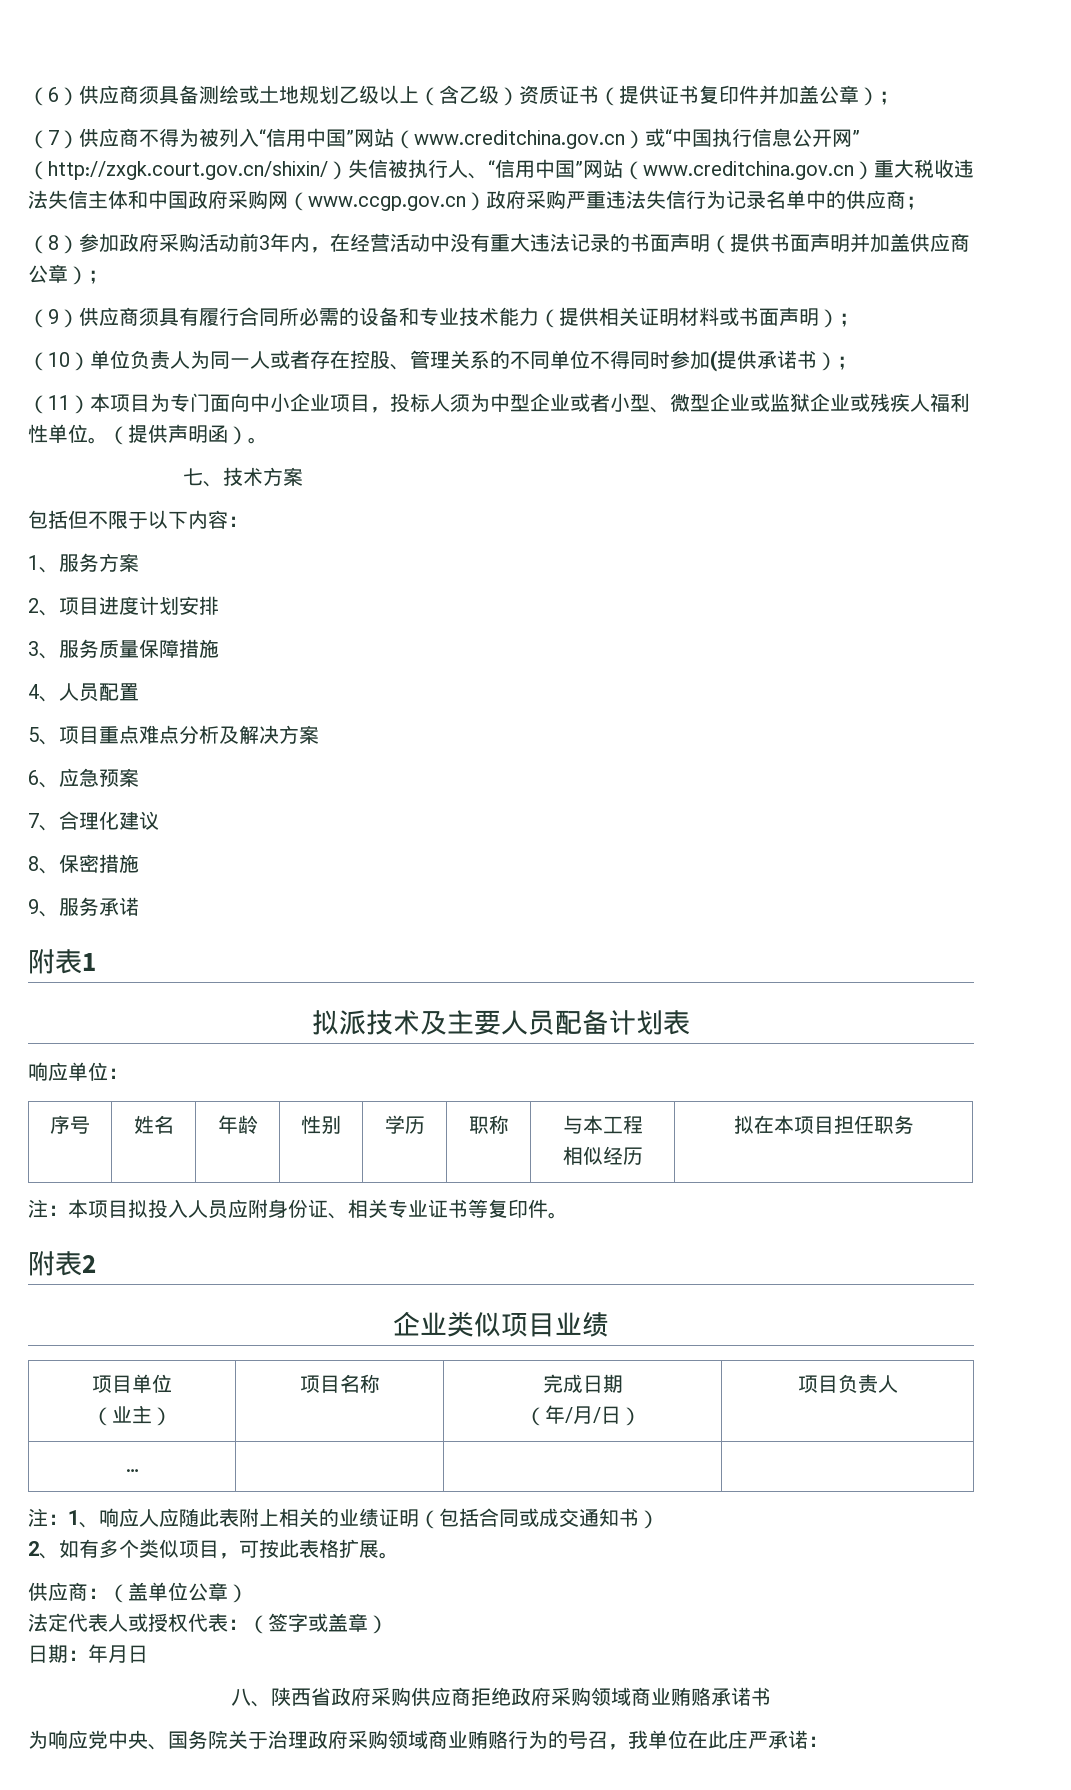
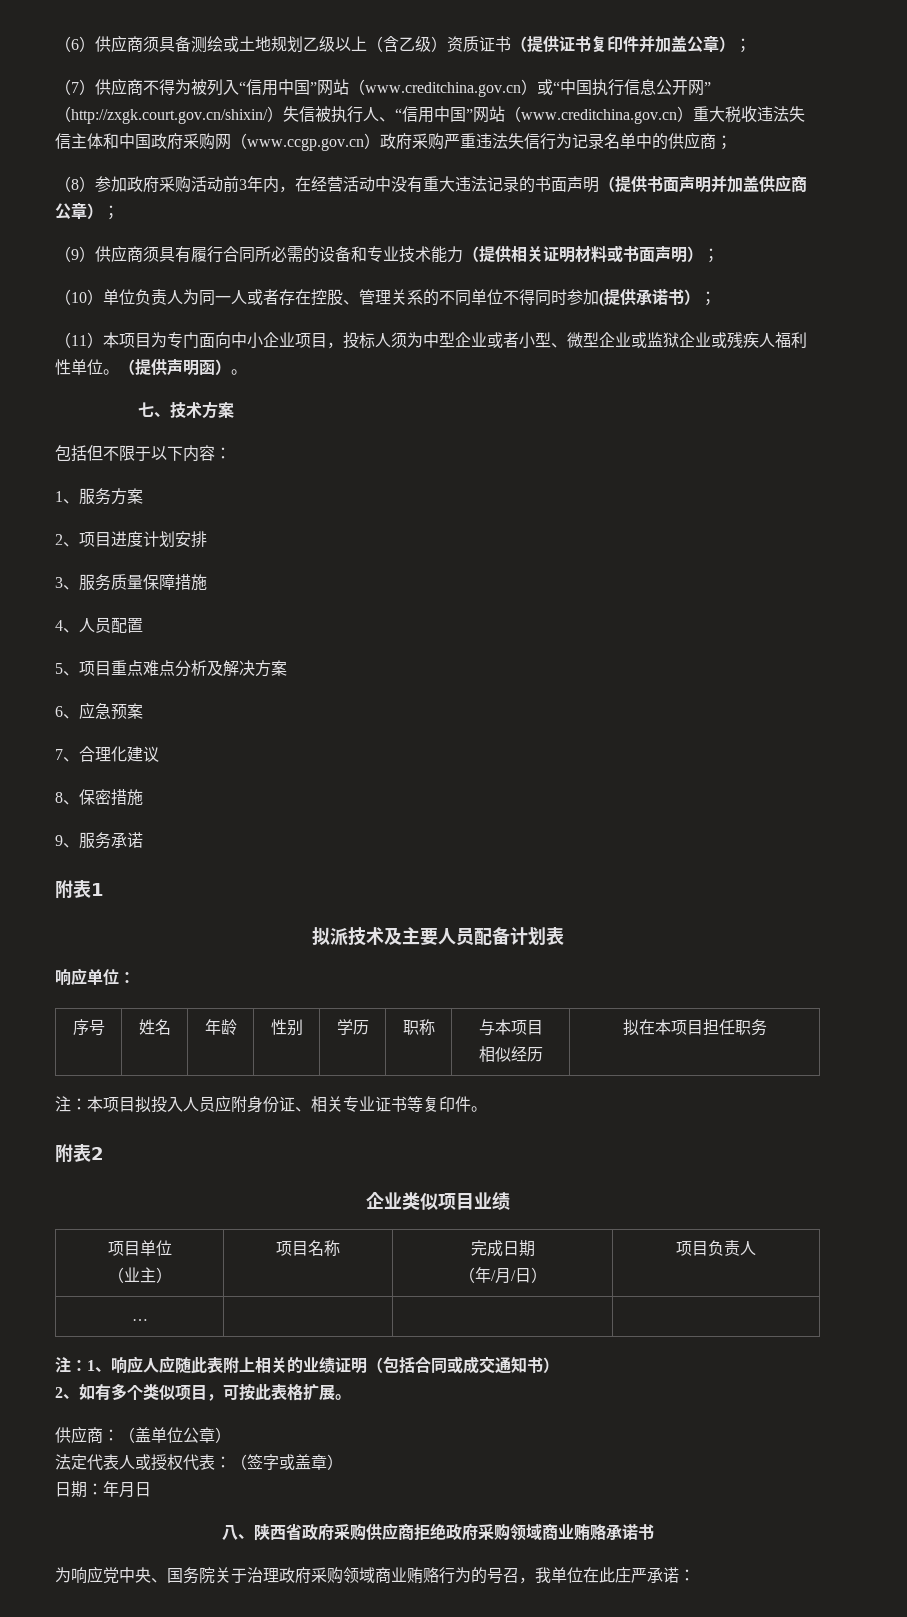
[602,1115,643,1134] 工程 -> [510,1020,543,1035] 项目

